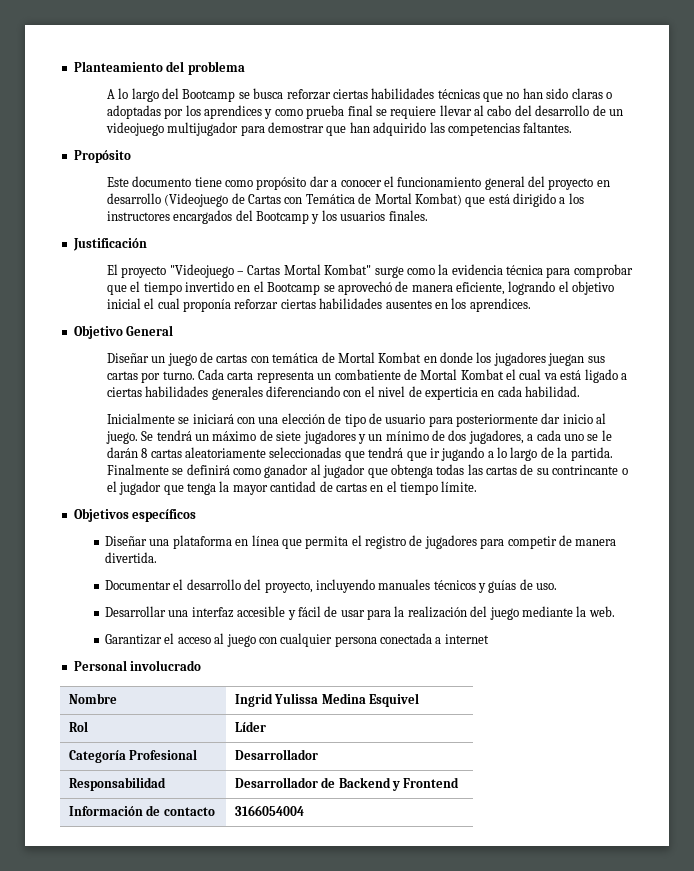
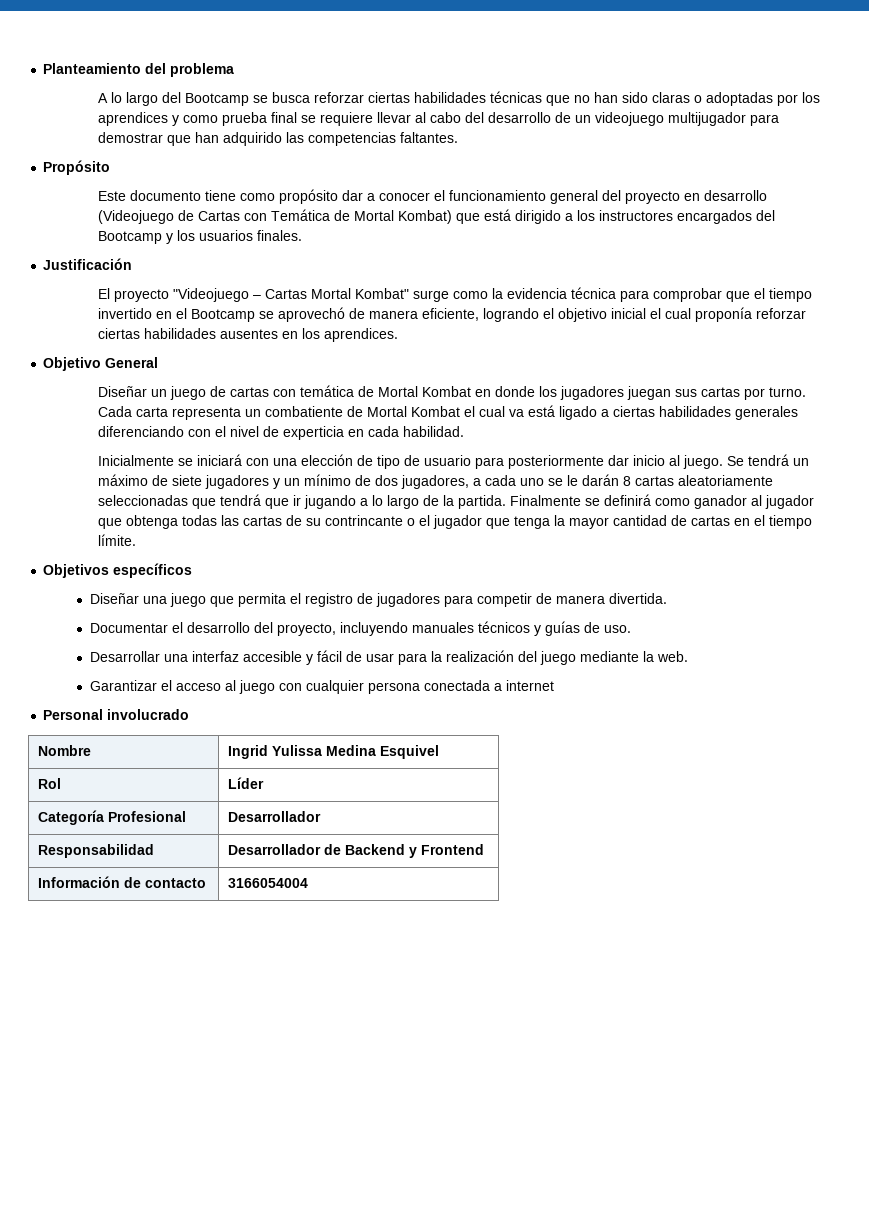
[172,535,279,549] plataforma en línea -> [169,593,206,607] juego

